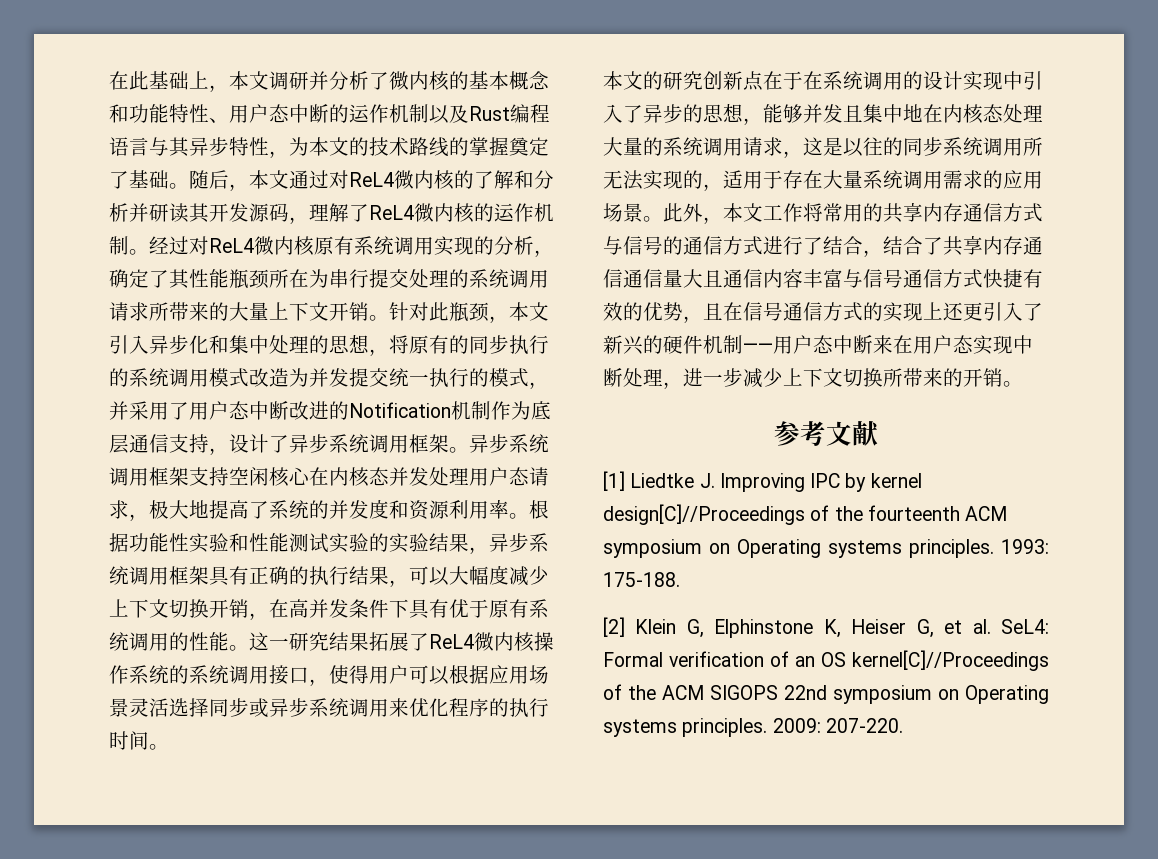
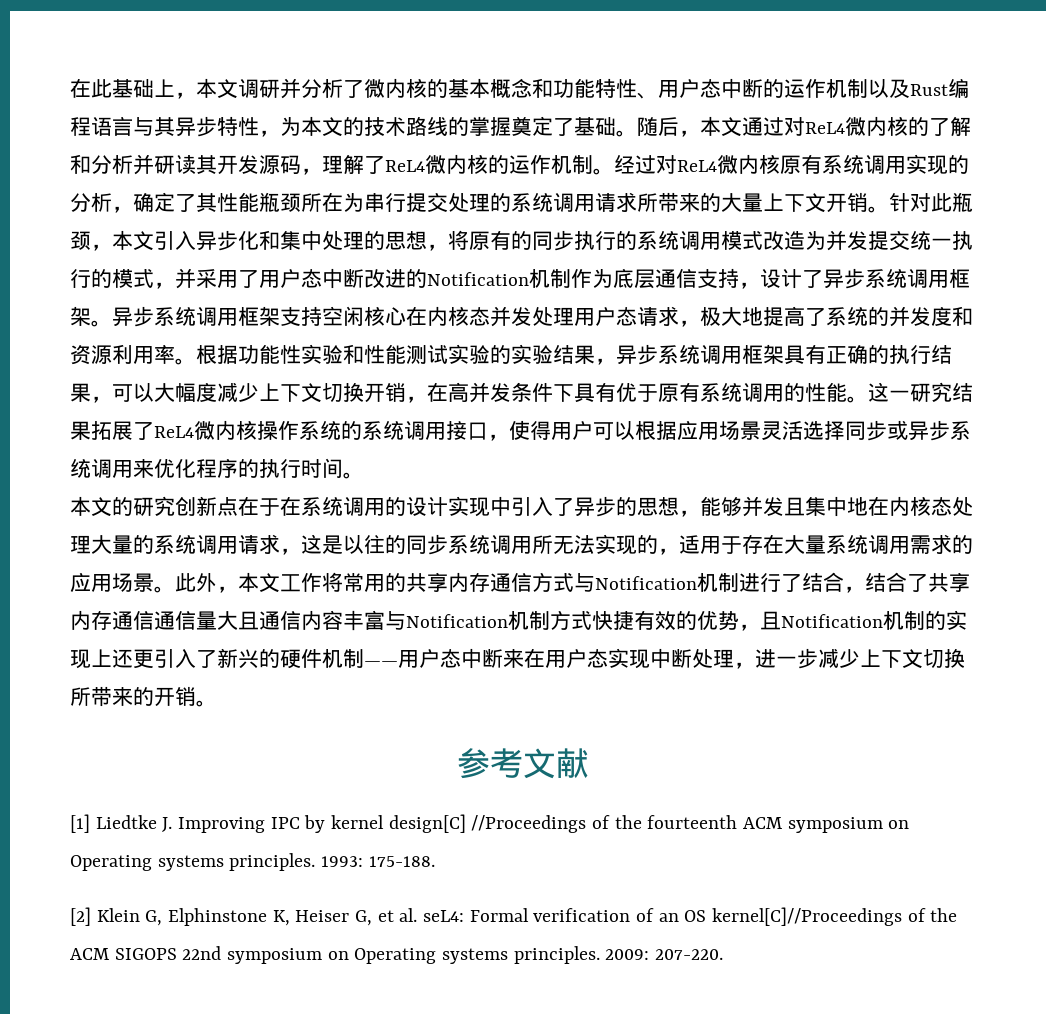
[623,236,763,255] 信号的通信方式 -> [595,573,739,592] Notification机制
[863,269,943,288] 信号通信 -> [406,611,550,630] Notification机制
[723,302,863,321] 在信号通信方式 -> [781,611,925,630] Notification机制
[603,504,805,525] design[C]//Proceedings -> [388,814,587,833] design[C] //Proceedings
[1001,619,1049,634] SeL4: -> [423,910,465,922] seL4:

